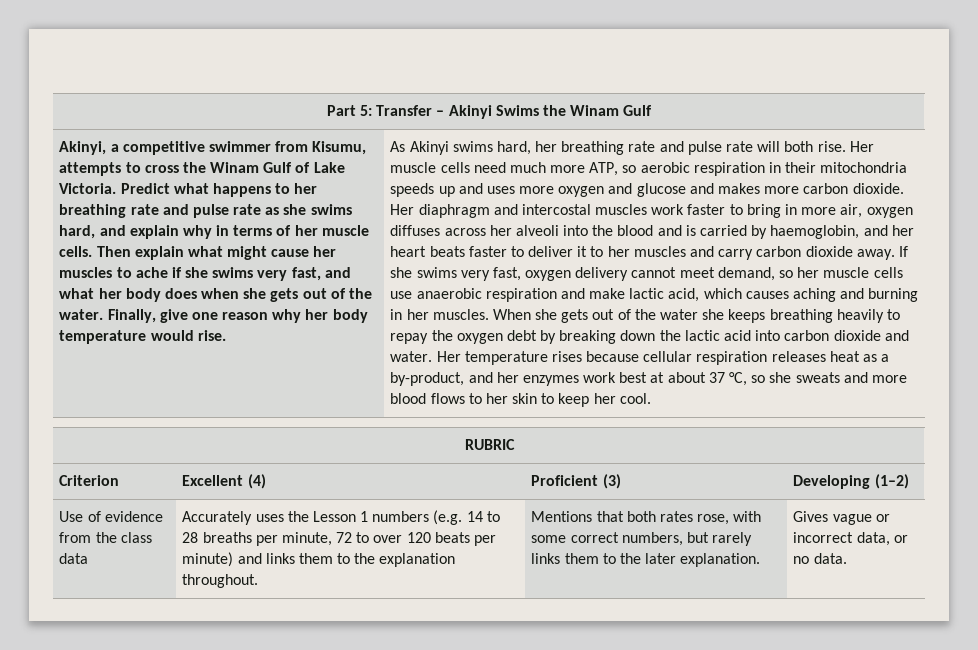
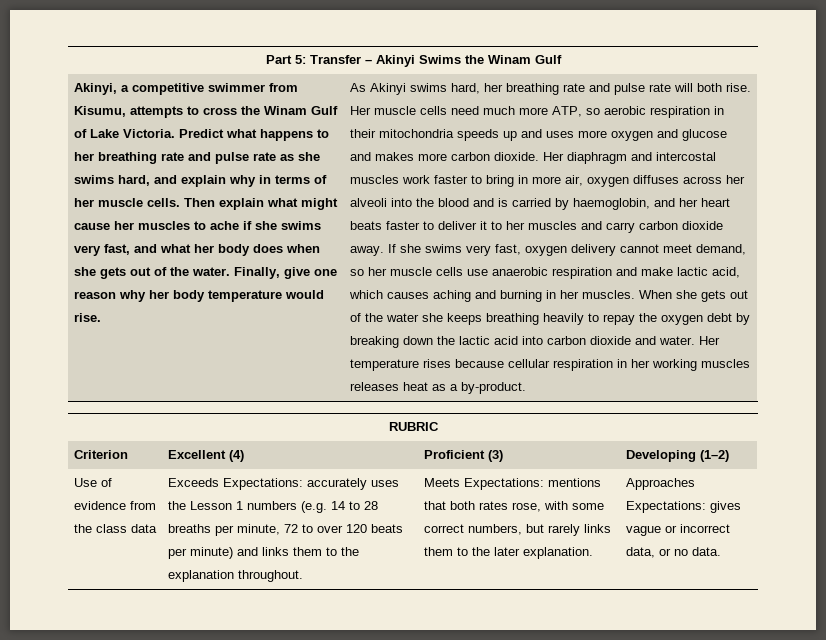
[771,351,890,362] [390,372,907,386] [390,393,651,407] releases heat as a by-product, and her enzymes work best at about 37 °C, so she sweats and more blood flows to her skin to keep her cool. -> [617,359,751,371] [350,382,527,394] in her working muscles releases heat as a by-product.
[182,511,253,525] Accurately -> [168,478,368,490] Exceeds Expectations: accurately
[531,511,593,522] Mentions -> [424,478,602,490] Meets Expectations: mentions
[793,511,829,522] Gives -> [626,478,696,490] [626,501,742,513] Approaches Expectations: gives

